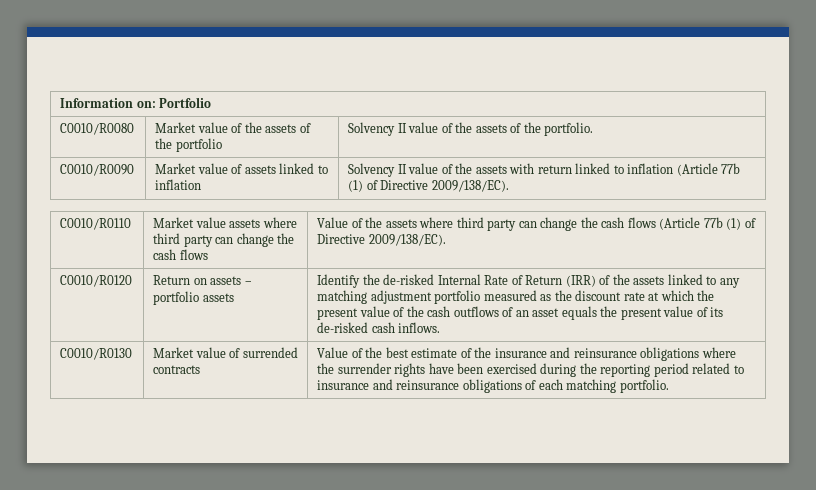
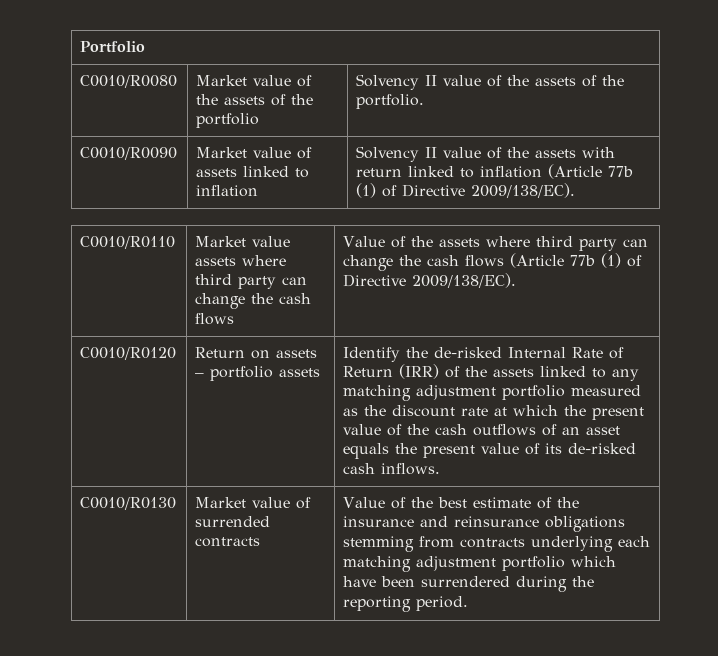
[60,98,156,108] Information on: -> (80, 47) none
[701,347,736,358] [317,363,426,377] where the surrender rights -> [343,536,651,552] [343,556,617,572] stemming from contracts underlying each matching adjustment portfolio which
[486,363,537,374] exercised -> [421,576,511,587] surrendered
[653,363,744,377] [317,379,669,393] period related to insurance and reinsurance obligations of each matching portfolio. -> [416,596,469,611] period.

